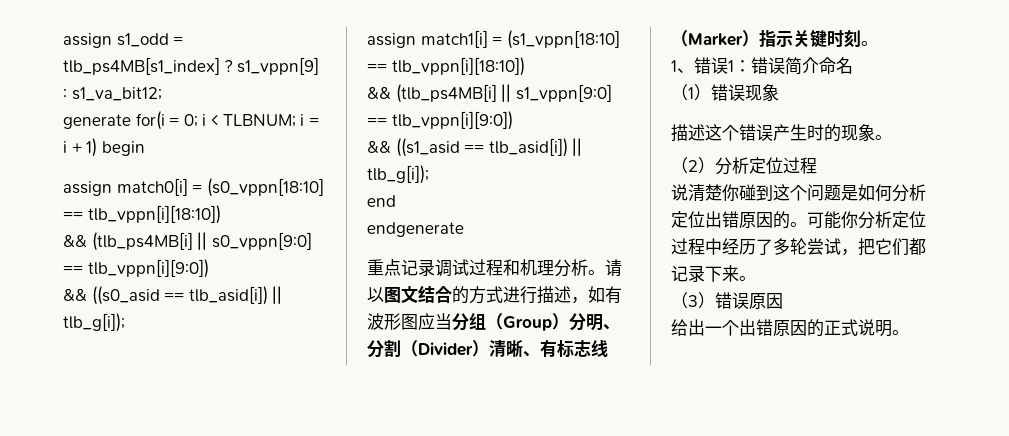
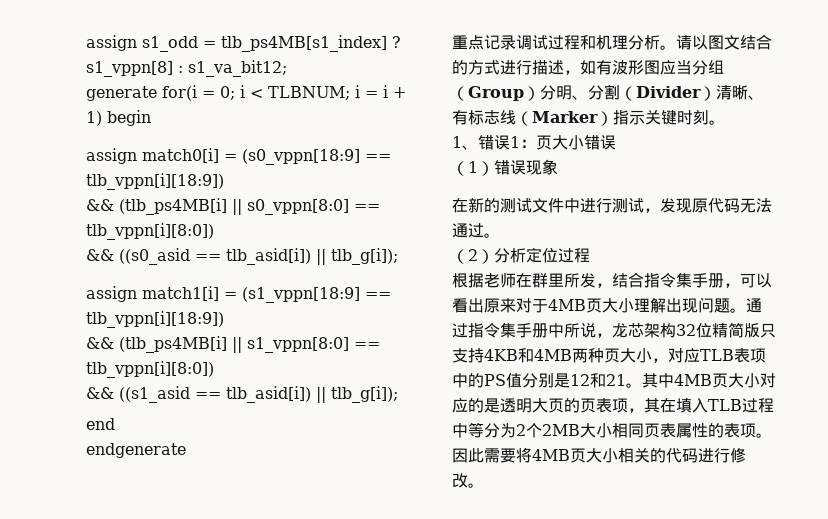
[237,57,320,75] s1_vppn[9] -> [86,61,173,77] s1_vppn[8]
[206,178,324,197] [63,205,221,224] [63,232,312,251] [63,259,209,278] (s0_vppn[18:10] == tlb_vppn[i][18:10]) // && (tlb_ps4MB[i] || s0_vppn[9:0] == tlb_vppn[i][9:0]) -> [242,149,391,165] [86,173,224,190] [86,198,380,215] [86,223,214,240] (s0_vppn[18:9] == tlb_vppn[i][18:9]) // && (tlb_ps4MB[i] || s0_vppn[8:0] == tlb_vppn[i][8:0])
[506,30,620,49] [367,57,525,76] [367,84,612,103] [367,111,513,130] (s1_vppn[18:10] == tlb_vppn[i][18:10]) // && (tlb_ps4MB[i] || s1_vppn[9:0] == tlb_vppn[i][9:0]) -> [242,287,391,303] [86,311,224,328] [86,336,380,353] [86,361,214,378] (s1_vppn[18:9] == tlb_vppn[i][18:9]) // && (tlb_ps4MB[i] || s1_vppn[8:0] == tlb_vppn[i][8:0])
[751,57,853,75] 错误简介命名 -> [536,135,616,150] 页大小错误
[671,124,875,142] 描述这个错误产生时的现象 -> [452,197,772,213] [452,223,484,238] 在新的测试文件中进行测试，发现原代码无法通过
[671,184,926,202] [671,211,926,229] [671,238,926,256] [671,265,756,282] [671,292,783,309] [671,319,892,337] 说清楚你碰到这个问题是如何分析定位出错原因的。可能你分析定位过程中经历了多轮尝试，把它们都记录下来。 // （3）错误原因 // 给出一个出错原因的正式说明 -> [452,272,772,288] [452,297,762,313] [452,322,776,338] [452,348,766,363] [452,373,776,388] [452,398,774,413] [452,422,772,438] [452,447,746,463] [452,473,468,488] 根据老师在群里所发，结合指令集手册，可以看出原来对于4MB页大小理解出现问题。通过指令集手册中所说，龙芯架构32位精简版只支持4KB和4MB两种页大小，对应TLB表项中的PS值分别是12和21。其中4MB页大小对应的是透明大页的页表项，其在填入TLB过程中等分为2个2MB大小相同页表属性的表项。因此需要将4MB页大小相关的代码进行修改

